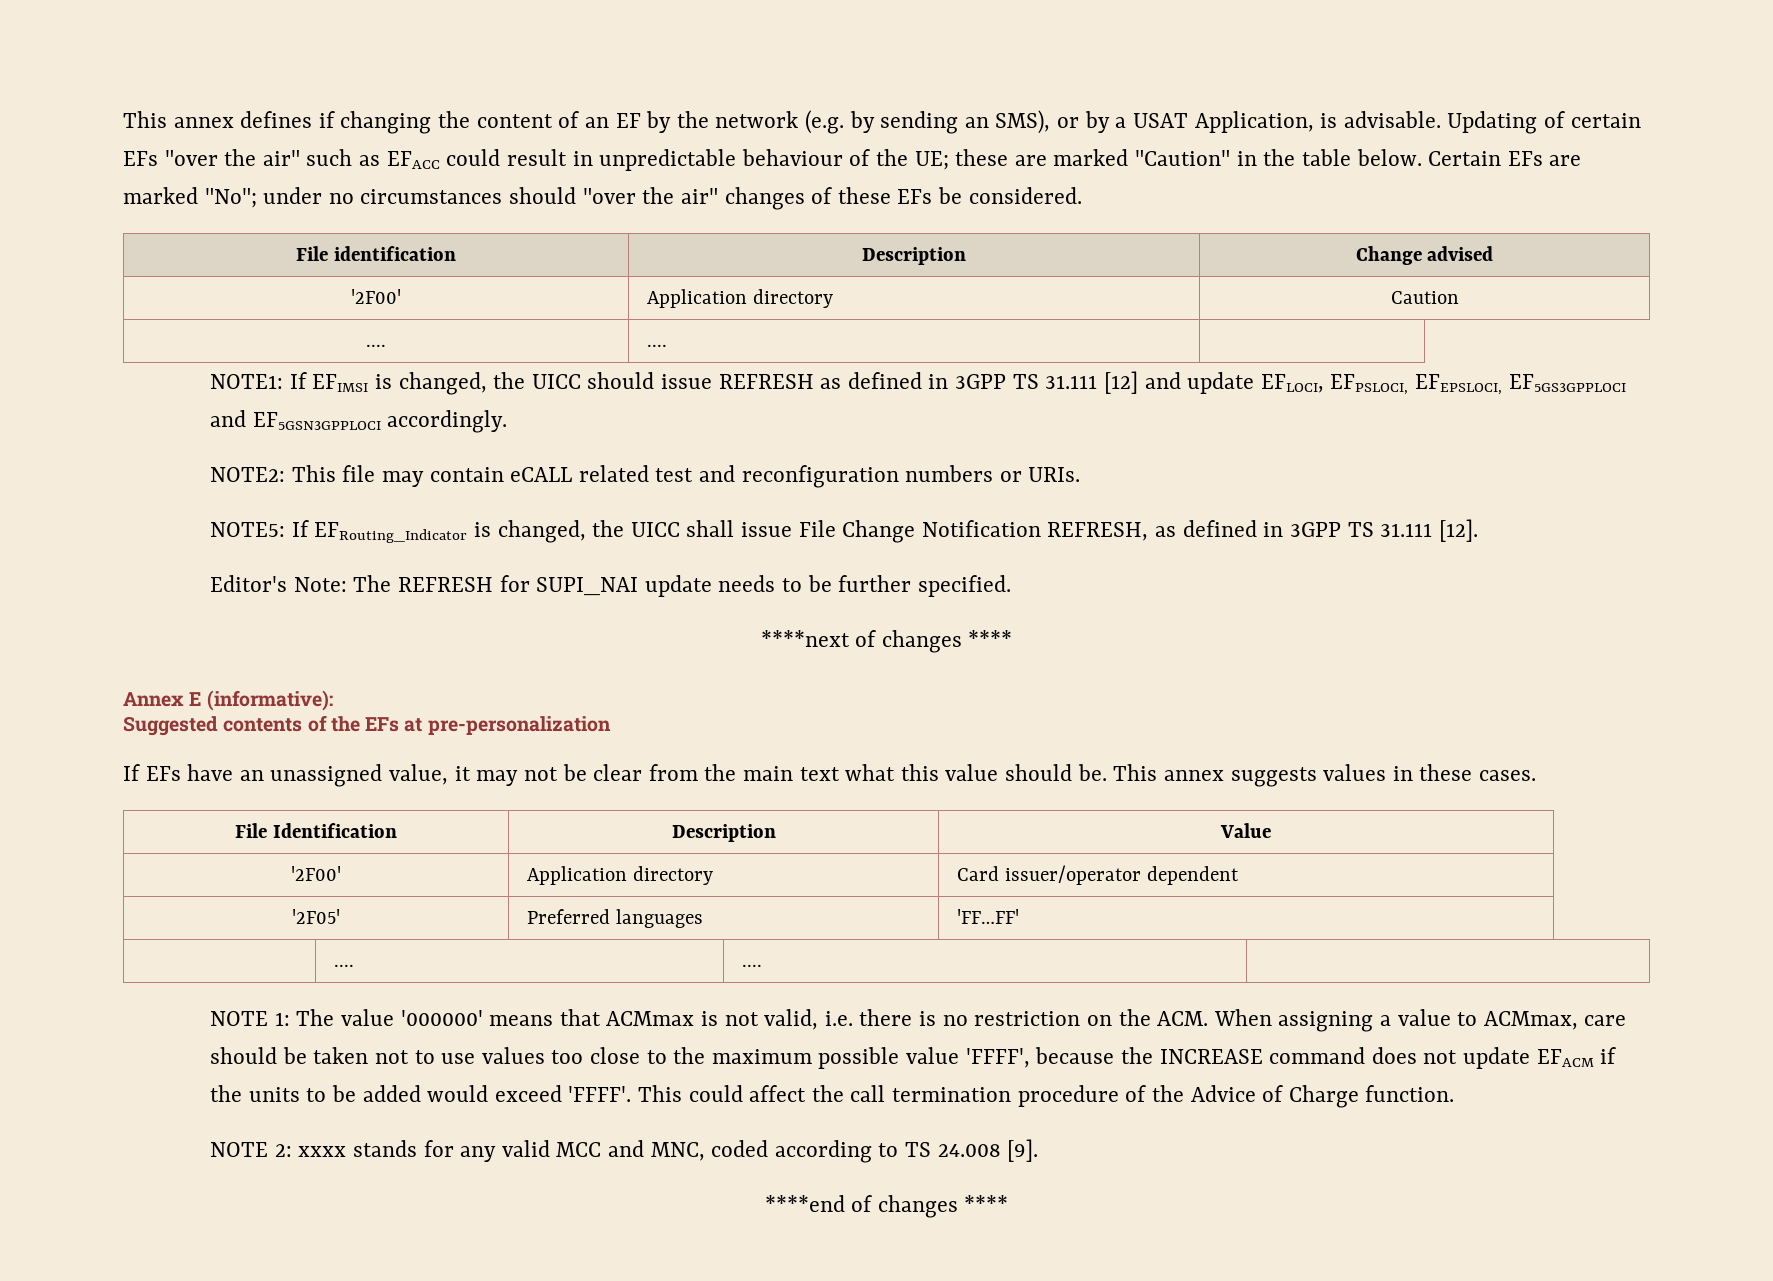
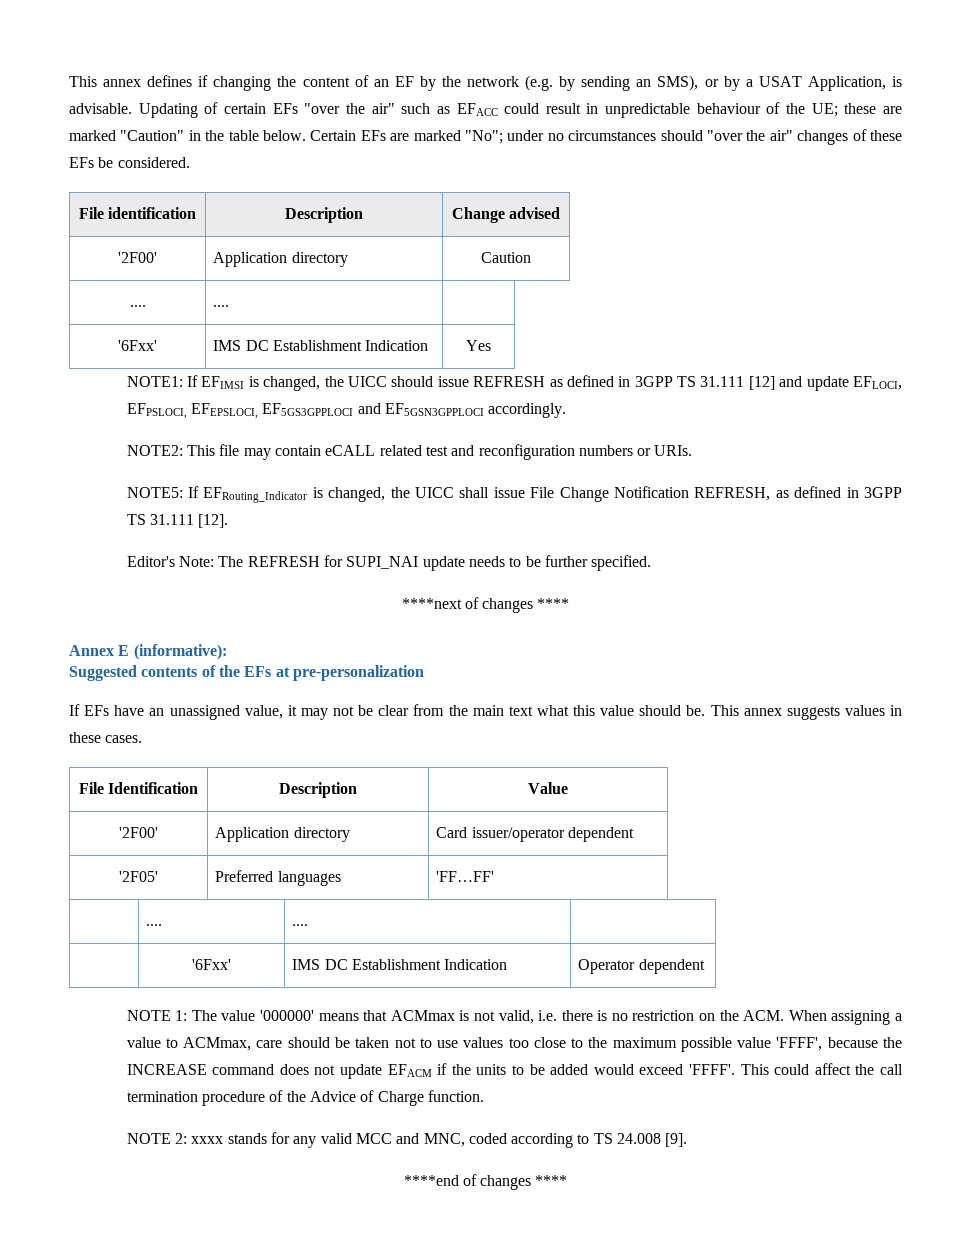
(668, 345) none -> [118,340,157,351] [213,340,429,351] [466,340,491,351] // '6Fxx' | IMS DC Establishment Indication | Yes
(763, 965) none -> [192,959,231,970] [292,959,508,970] [578,959,705,974] // | '6Fxx' | IMS DC Establishment Indication | Operator dependent

